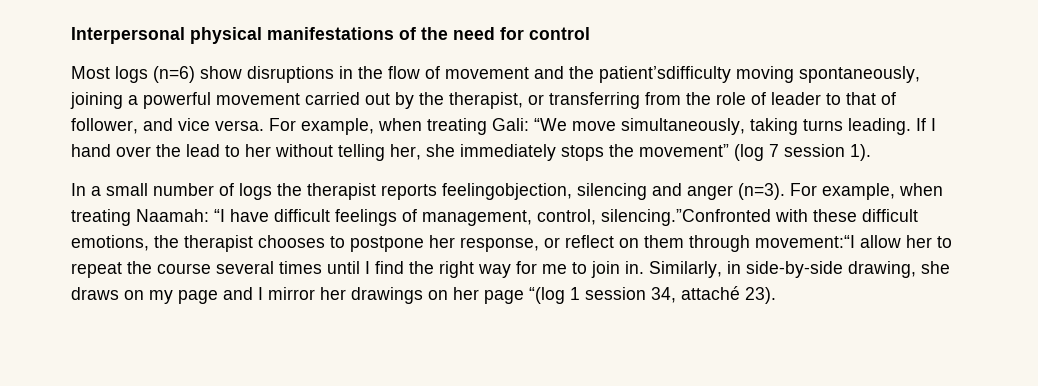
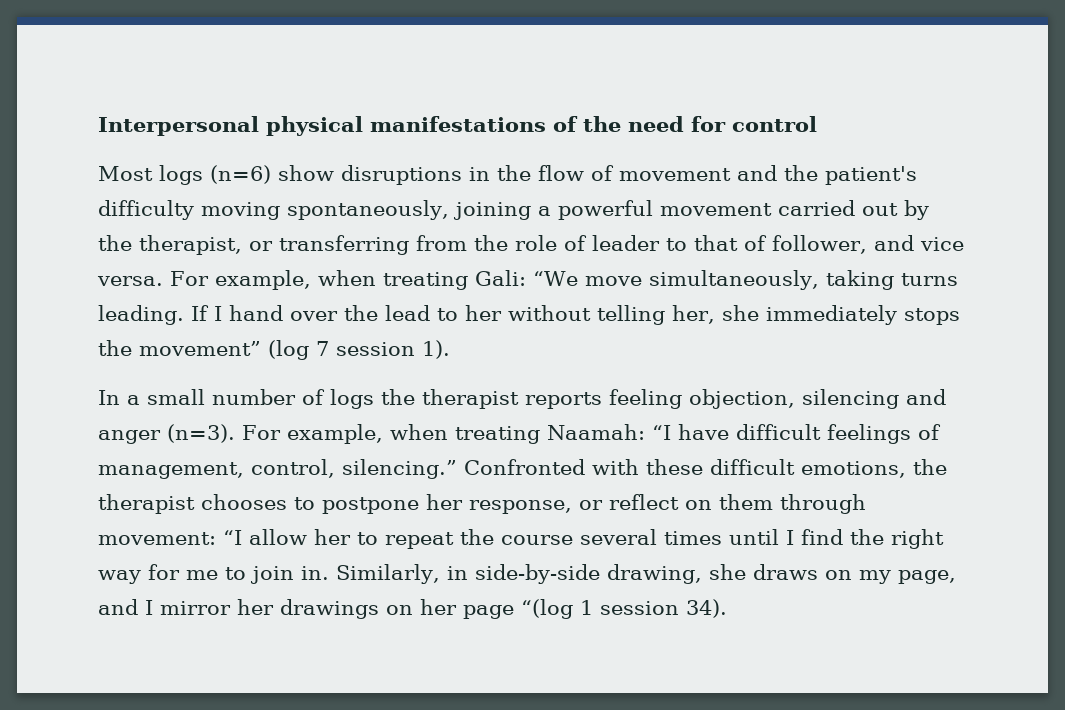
[599,66,731,83] patient’sdifficulty -> [825,166,917,185] [98,200,194,220] patient's difficulty
[442,183,572,200] feelingobjection, -> [609,389,795,409] feeling objection,
[601,209,771,226] silencing.”Confronted -> [342,459,585,479] silencing.” Confronted
[755,235,855,248] movement:“I -> [98,530,242,545] movement: “I
[178,290,218,304] page -> [897,570,956,584] page,
[651,286,776,304] 34, attaché 23). -> [686,599,727,618] 34).

